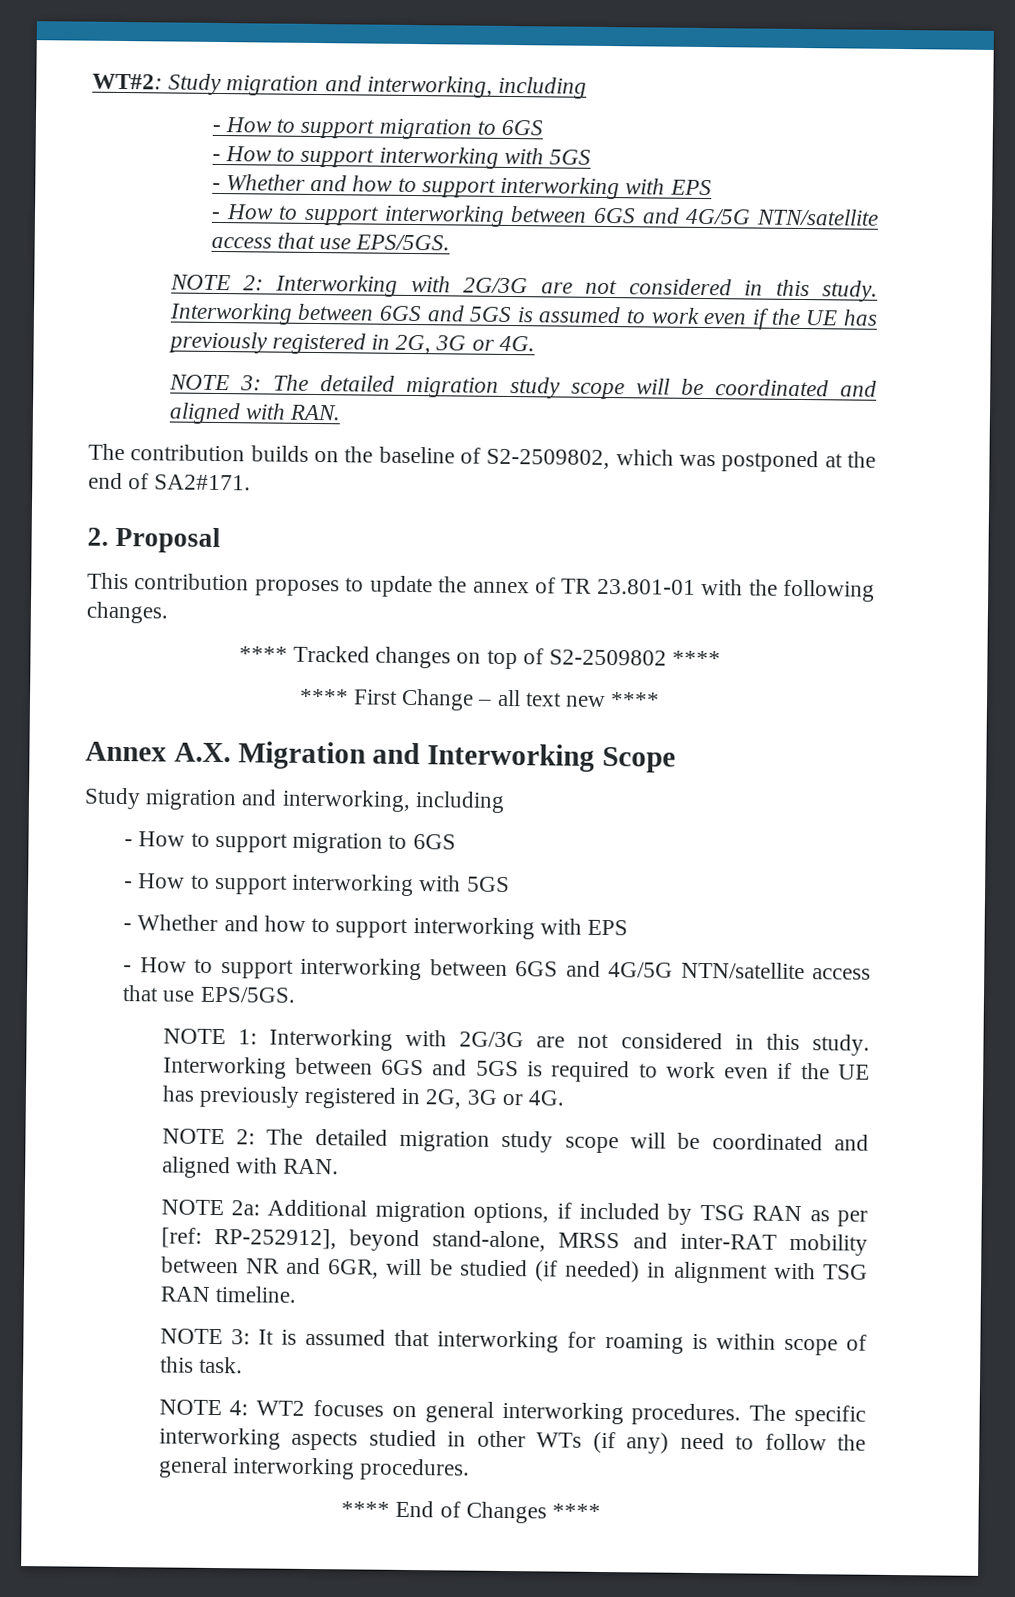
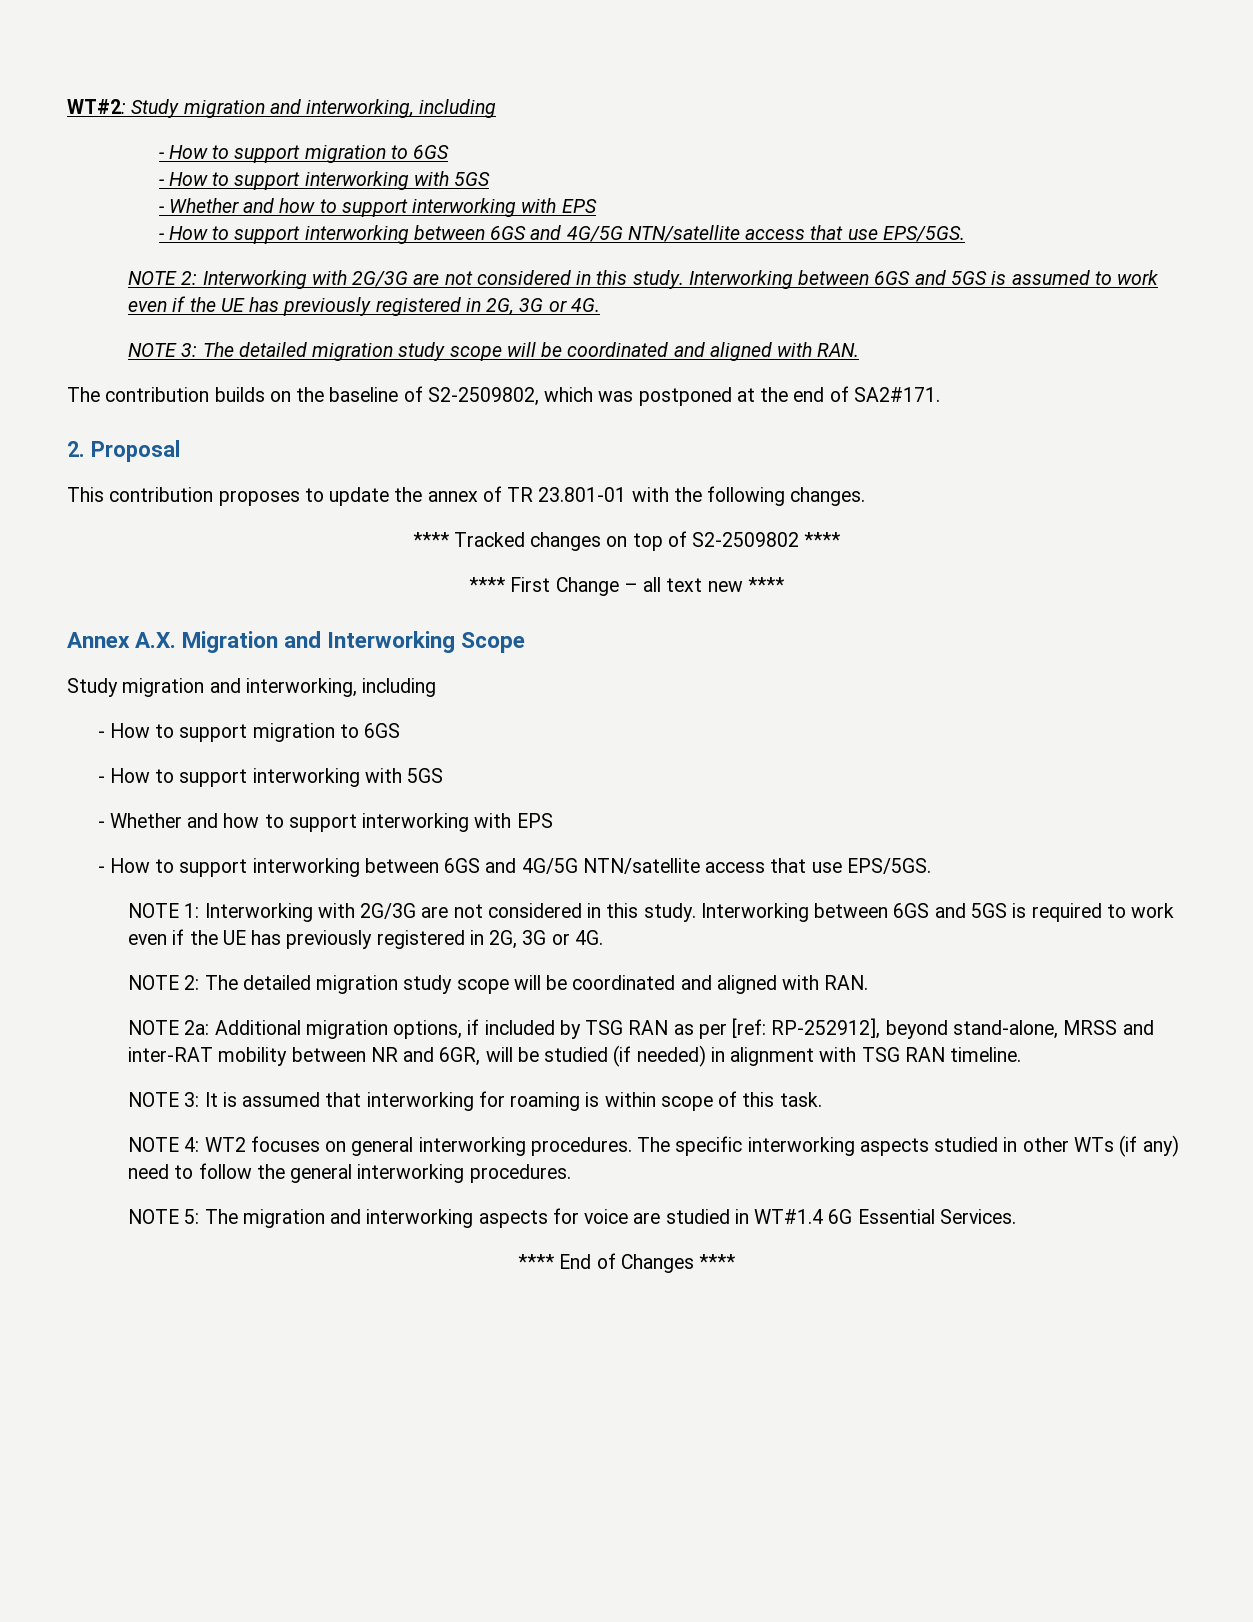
(470, 1469) none -> [128,1208,1016,1228] // NOTE 5: The migration and interworking aspects for voice are studied in WT#1.4 6G Essential Services.

